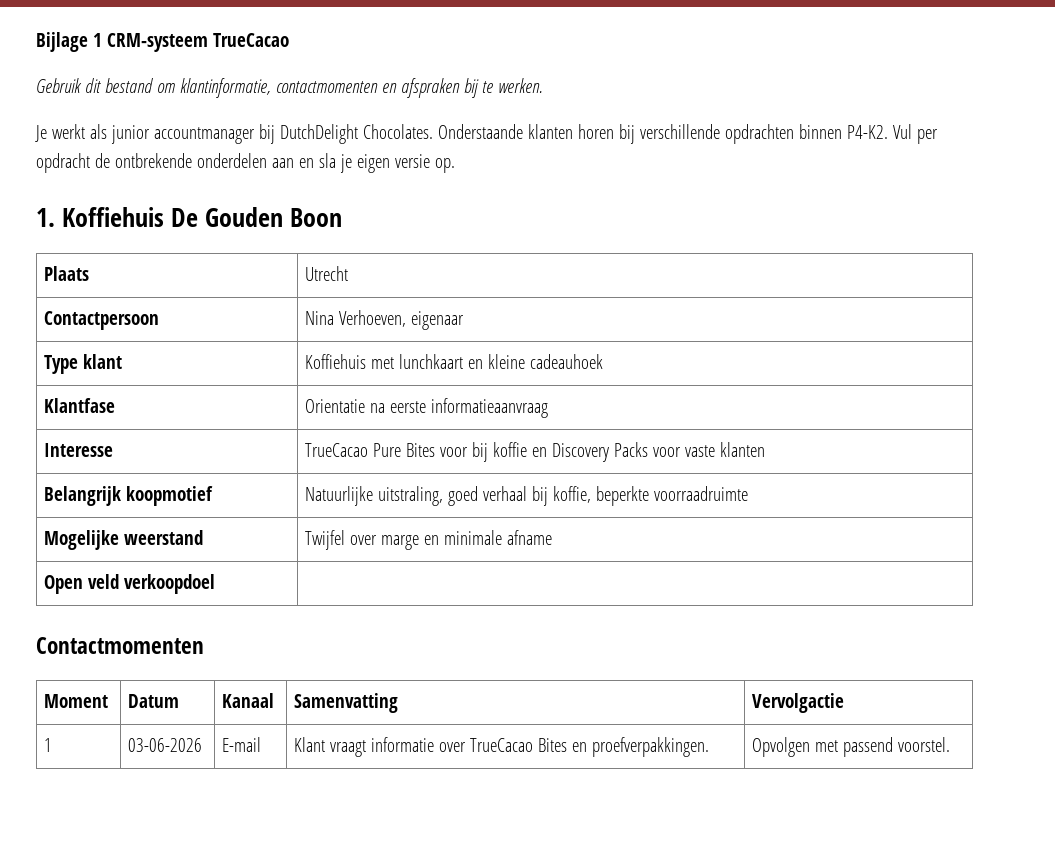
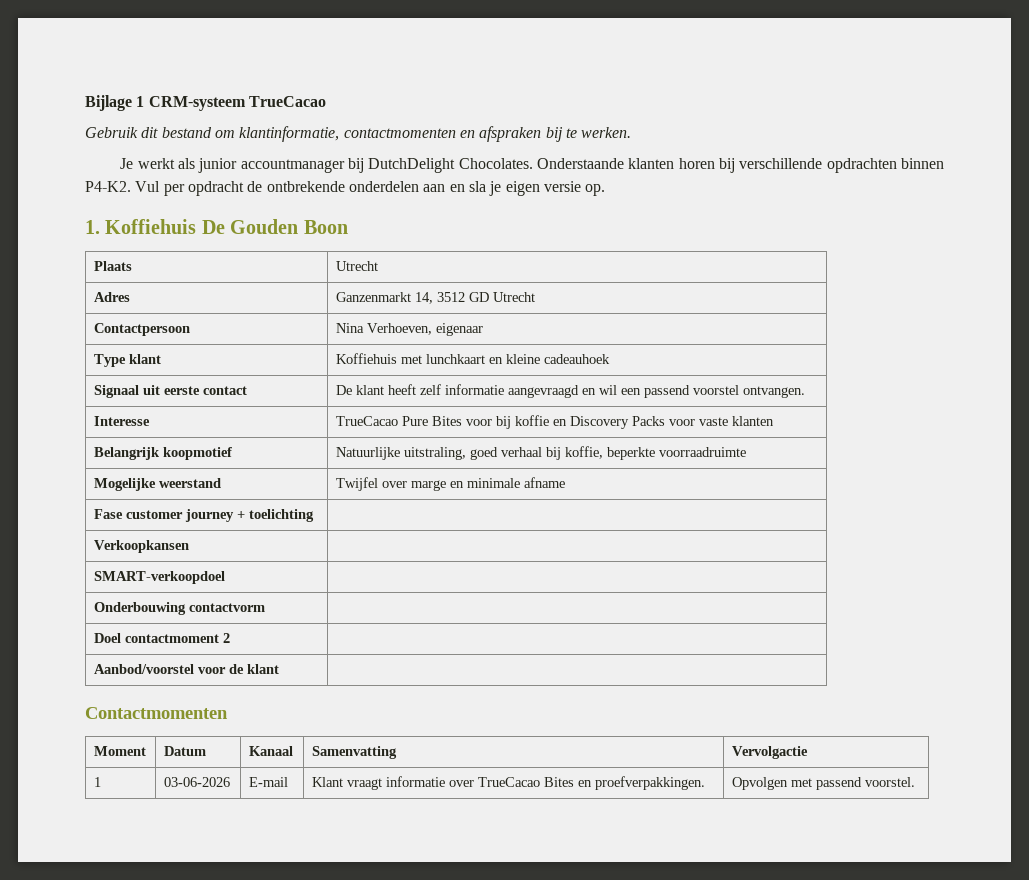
(349, 273) none -> [93,292,130,302] [335,292,535,304] // Adres | Ganzenmarkt 14, 3512 GD Utrecht
[44,398,116,413] [305,398,549,418] Klantfase | Orientatie na eerste informatieaanvraag -> [93,385,247,398] [335,384,805,398] Signaal uit eerste contact | De klant heeft zelf informatie aangevraagd en wil een passend voorstel ontvangen.
[44,574,216,594] Open veld verkoopdoel -> [93,509,314,522] [93,540,189,553] [93,571,225,584] [93,602,265,615] [93,633,230,643] [93,664,279,674] Fase customer journey + toelichting | // Verkoopkansen | // SMART-verkoopdoel | // Onderbouwing contactvorm | // Doel contactmoment 2 | // Aanbod/voorstel voor de klant

